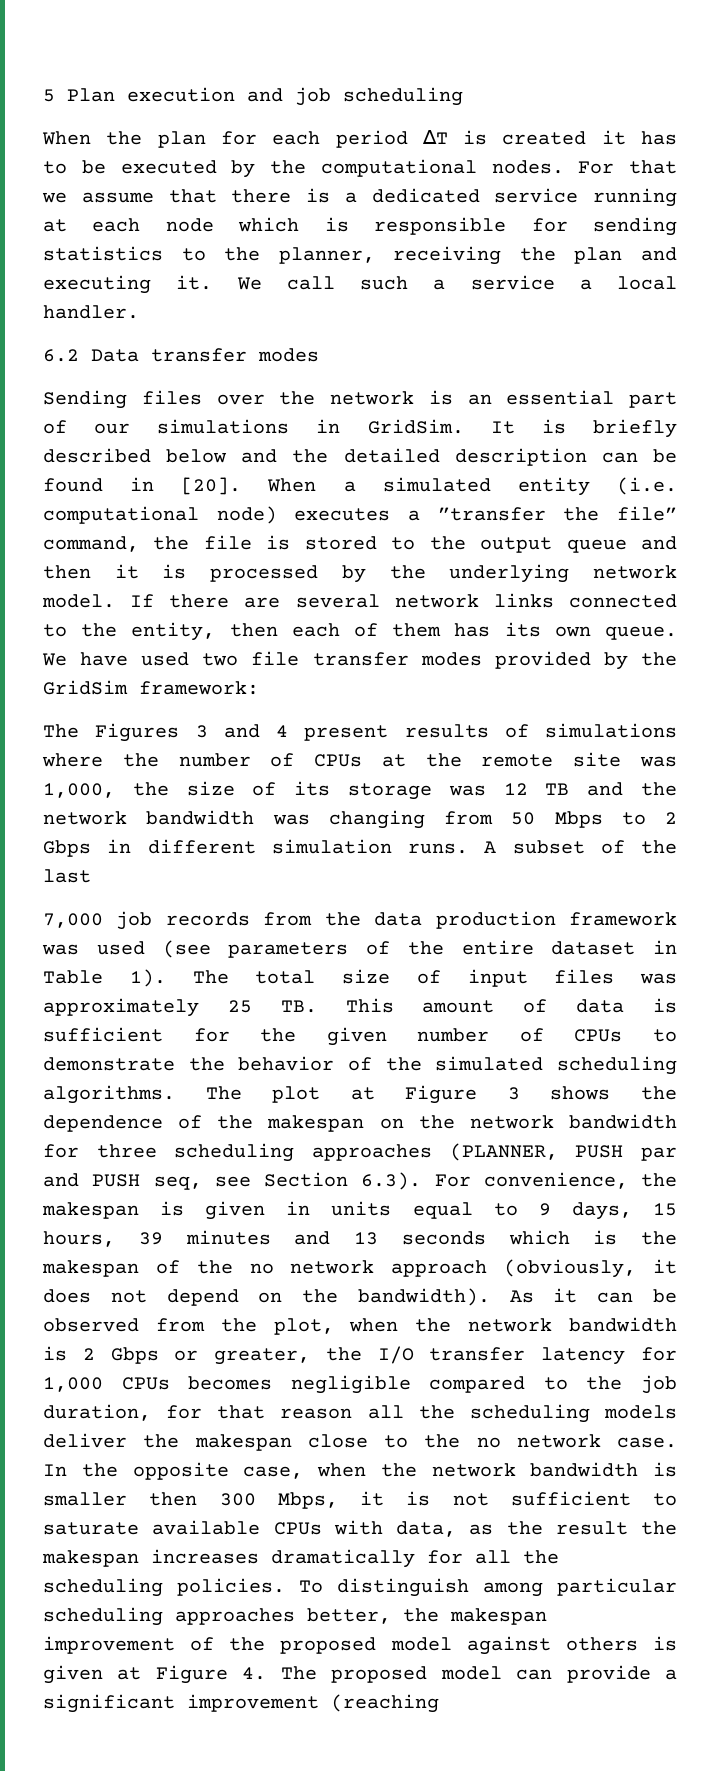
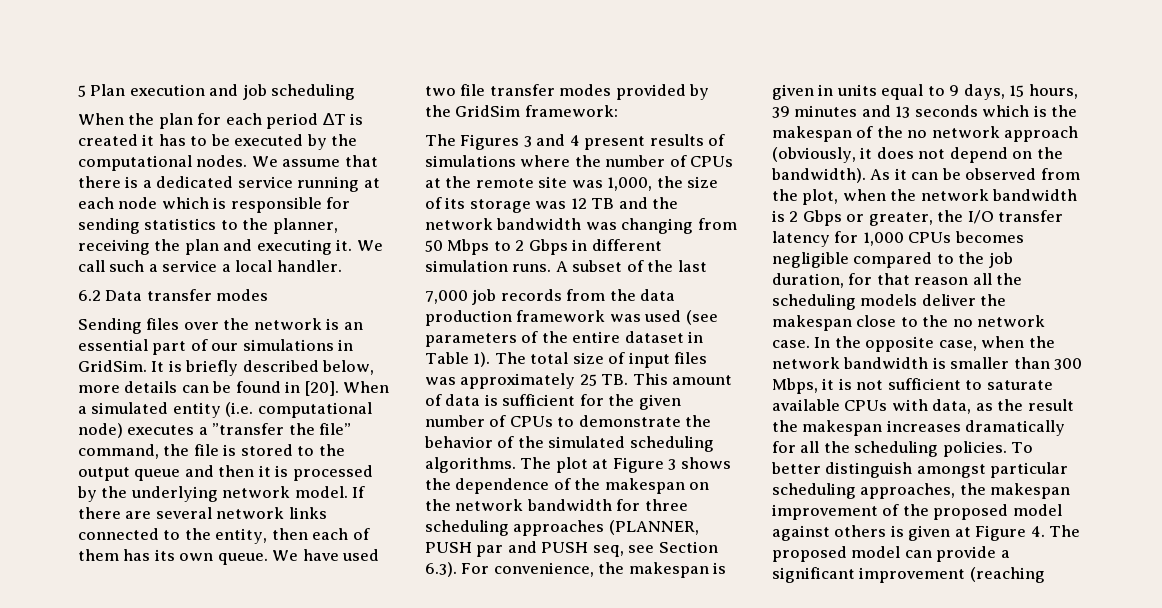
[578,160,677,174] [42,192,67,203] For that we -> [251,156,278,167] We
[166,448,587,466] below and the detailed description -> [322,360,375,375] [78,381,178,393] below, more details
[149,1492,198,1506] then -> [1013,357,1050,369] than
[337,1578,677,1597] [43,1607,391,1626] distinguish among particular scheduling approaches better, -> [771,462,1069,478] [772,483,956,499] better distinguish amongst particular scheduling approaches,

